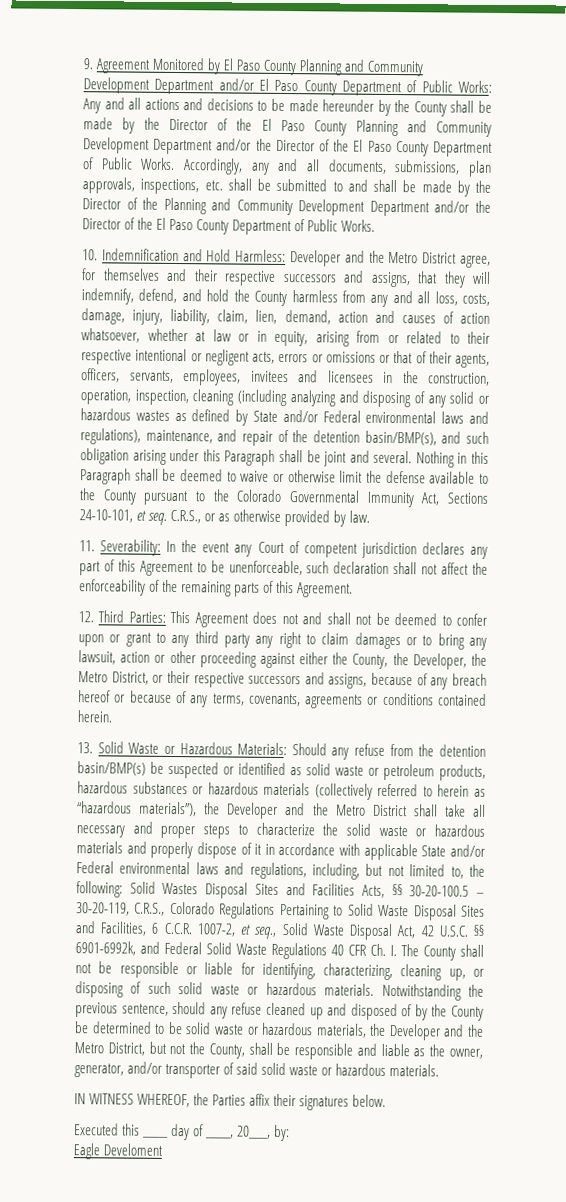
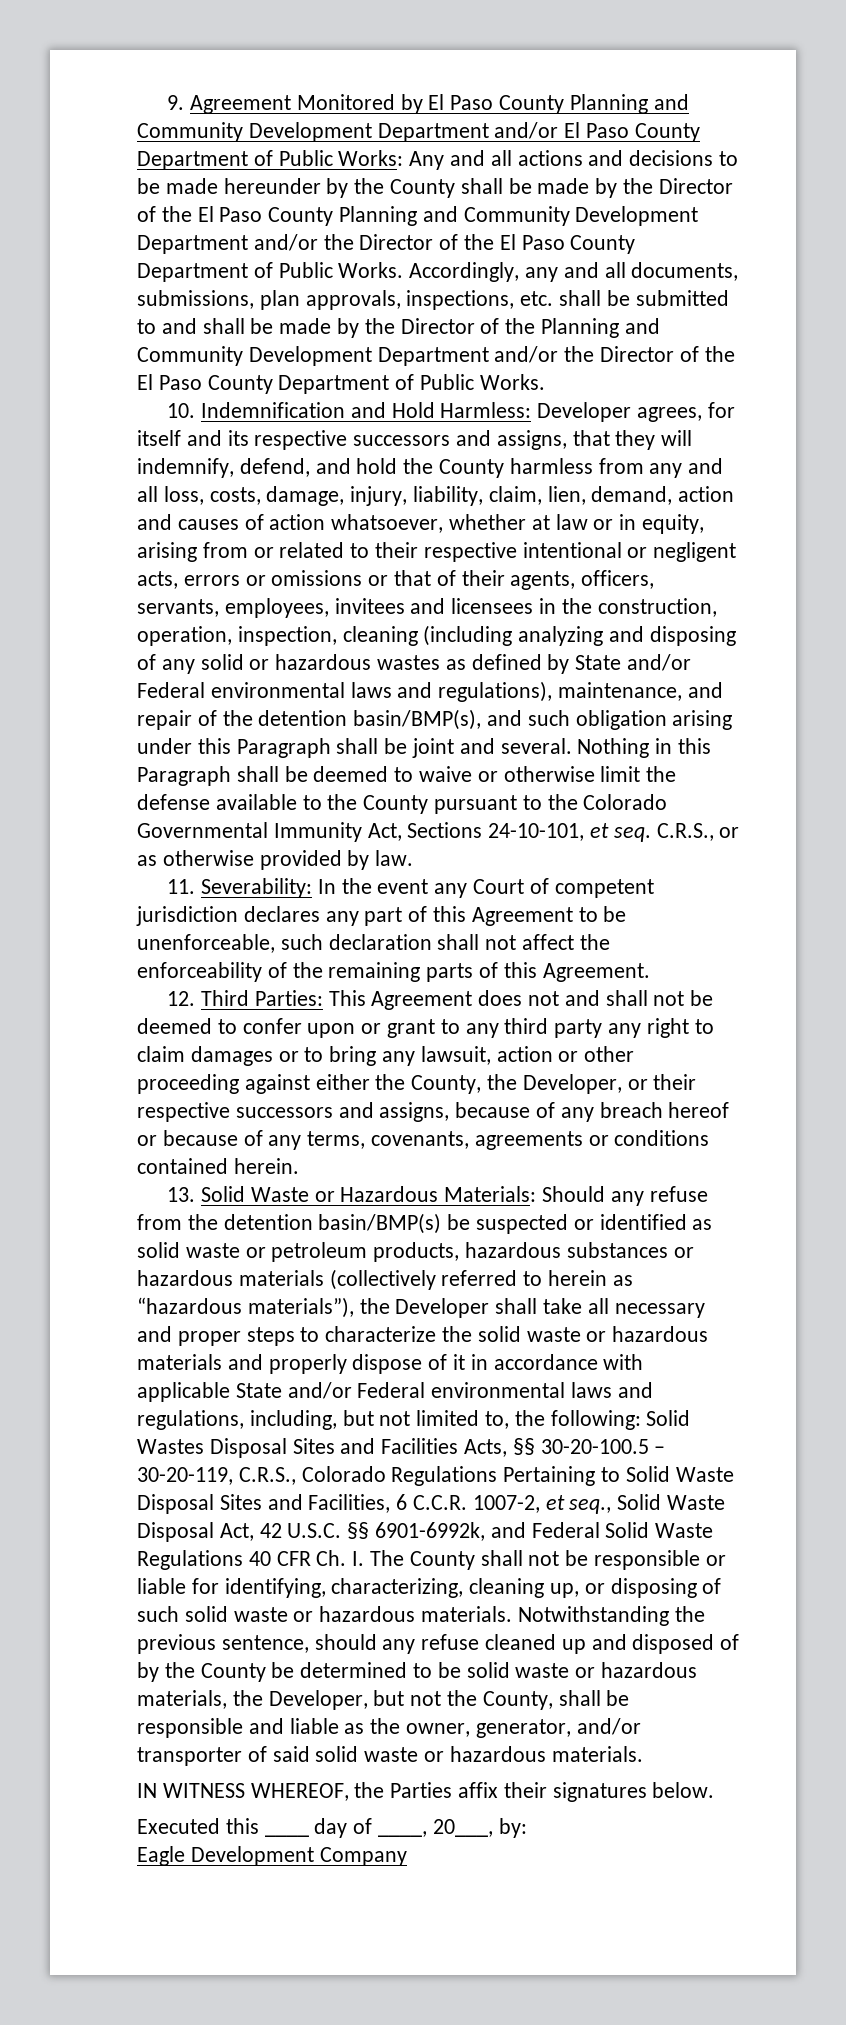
[344,250,492,268] [81,268,218,282] and the Metro District agree, for themselves and their -> [637,402,735,422] [137,430,249,446] agrees, for itself and its
[471,653,488,666] [78,671,149,685] the Metro District, -> (622, 1084) none
[285,803,408,817] and the Metro District -> (490, 1308) none
[388,1023,484,1041] [74,1042,145,1056] Developer and the Metro District, -> [268,1690,368,1710] Developer,
[103,1143,164,1156] Develoment -> [190,1846,407,1866] Development Company

